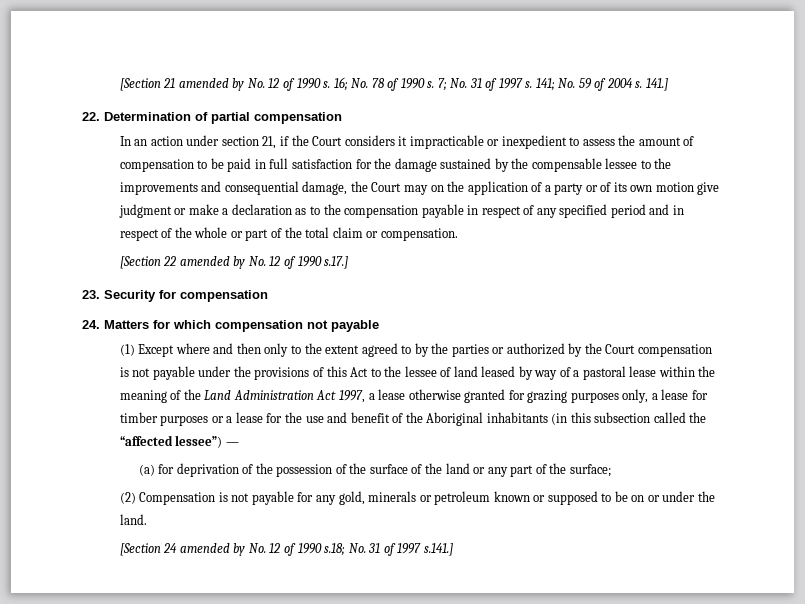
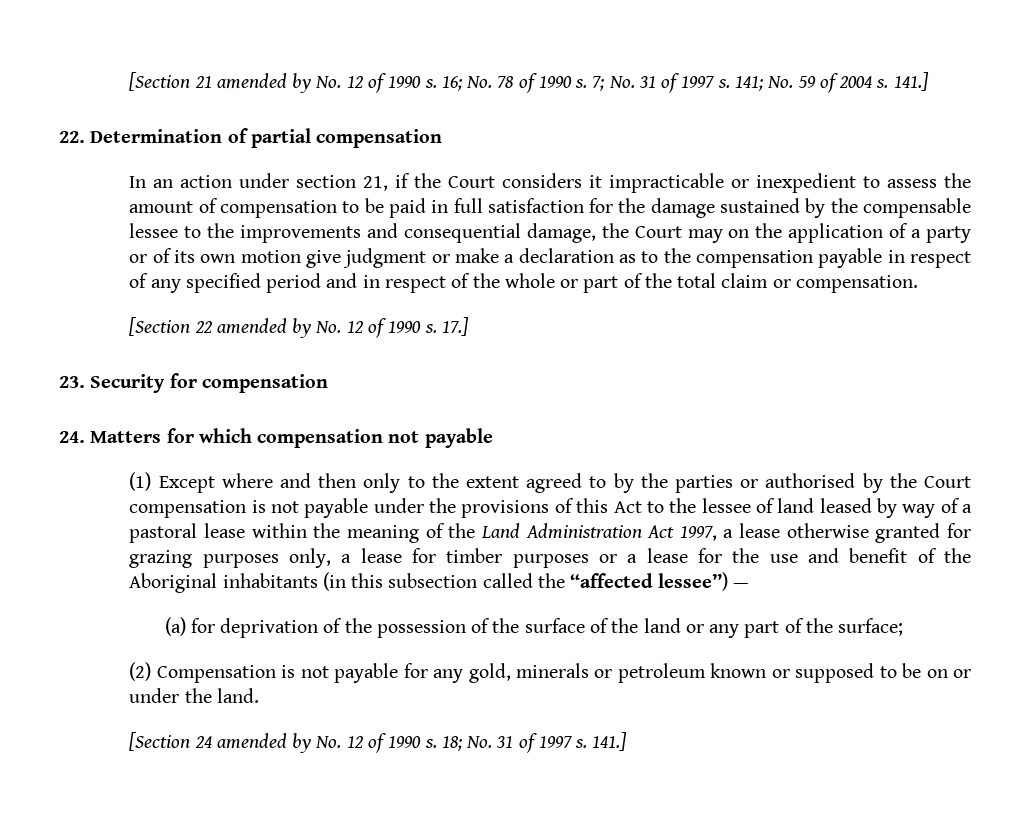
[324,256,349,269] s.17.] -> [424,317,469,336] s. 17.]
[506,343,565,355] authorized -> [765,473,856,488] authorised
[324,543,453,556] s.18; No. 31 of 1997 s.141.] -> [424,732,628,753] s. 18; No. 31 of 1997 s. 141.]

